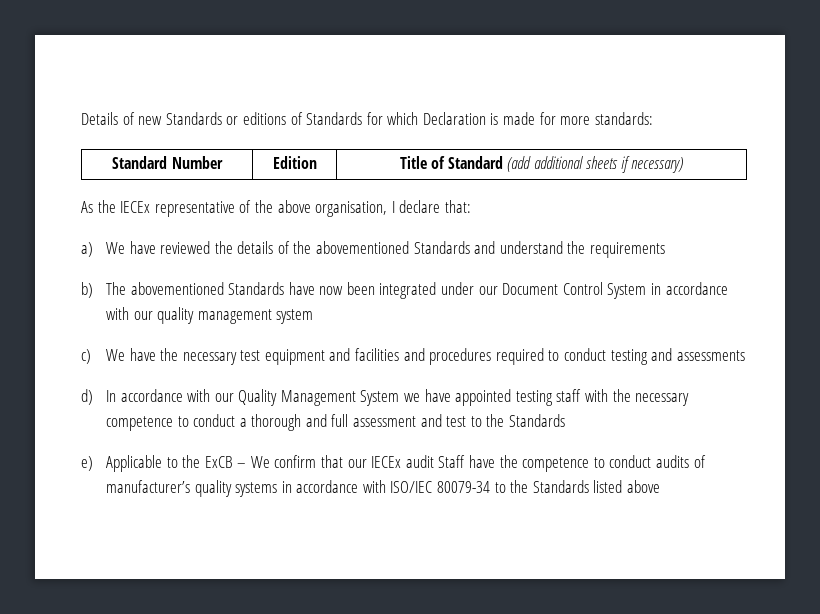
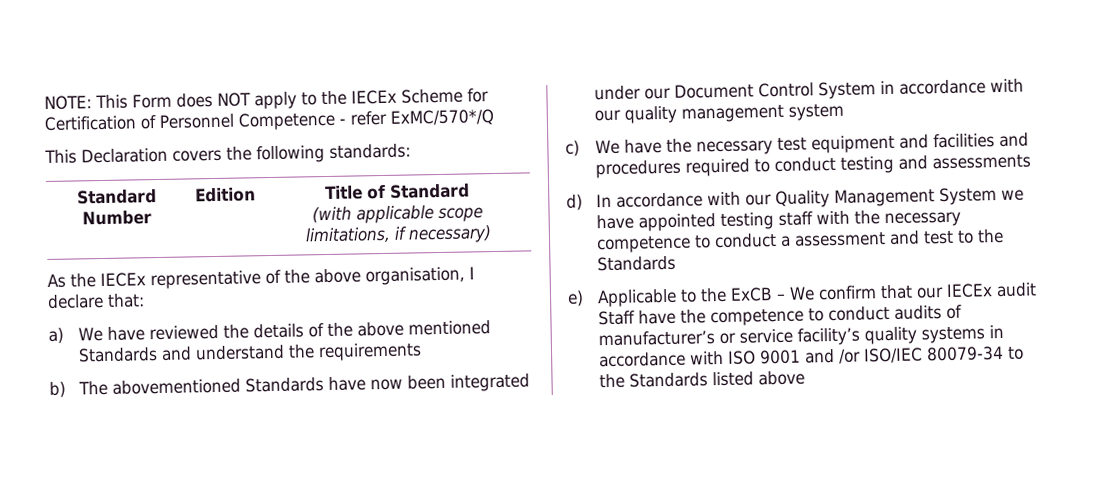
[81,112,591,125] Details of new Standards or editions of Standards for which Declaration is made for more -> [44,88,489,111] [44,109,494,131] [44,145,325,165] NOTE: This Form does NOT apply to the IECEx Scheme for Certification of Personnel Competence - refer ExMC/570*/Q // This Declaration covers the following
[507,156,618,172] (add additional sheets -> [312,205,483,224] [304,226,391,244] // (with applicable scope limitations,
[316,241,410,254] abovementioned -> [357,320,492,337] above mentioned
[251,414,349,431] thorough and full -> (792, 241) none
(190, 486) none -> [719,327,861,346] or service facility’s
(386, 486) none -> [728,348,862,365] ISO 9001 and /or

